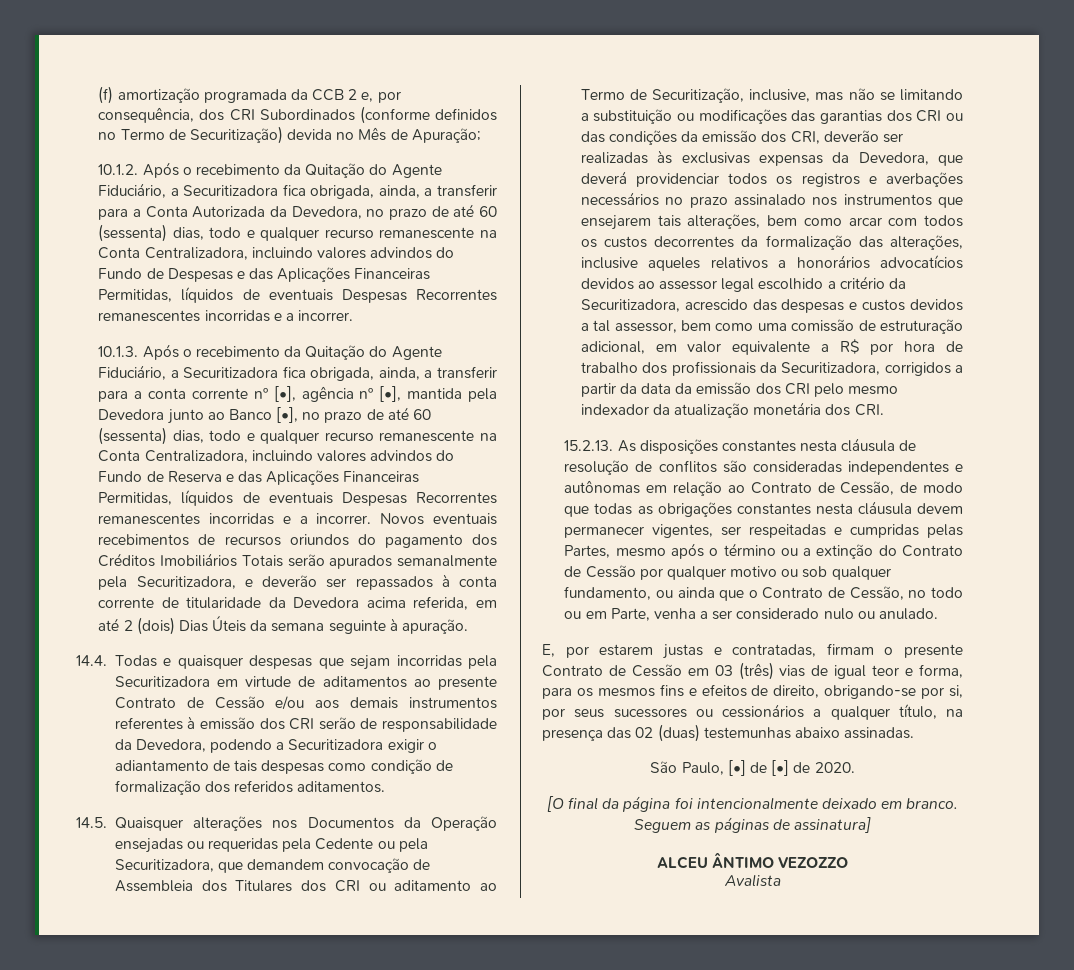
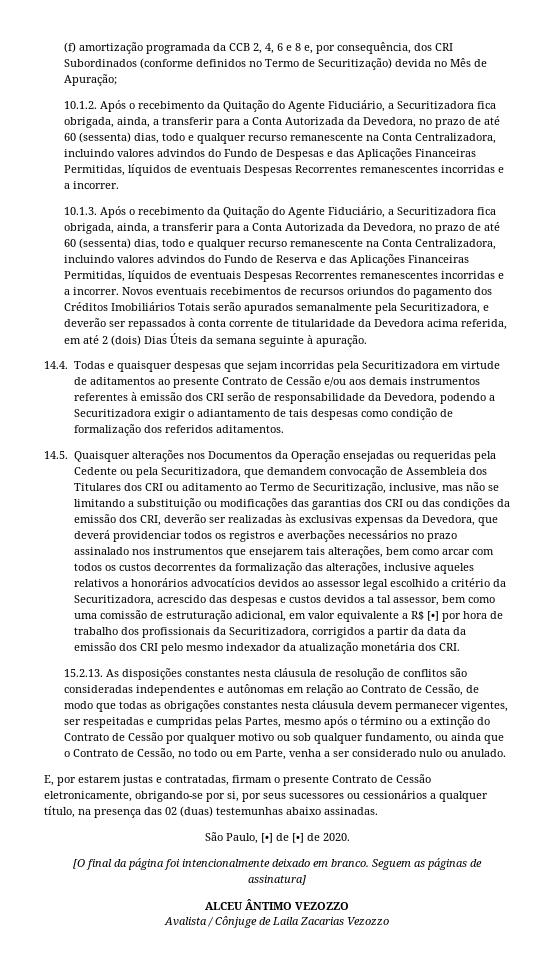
[348,89,358,100] 2 -> [253,43,302,54] 2, 4, 6 e 8
[148,386,497,402] [98,407,299,424] conta corrente nº [•], agência nº [•], mantida pela Devedora junto ao Banco [•], -> [252,223,417,234] Conta Autorizada da Devedora,
(860, 346) none -> [426,611,439,621] [•]
[687,662,964,680] [542,684,820,699] em 03 (três) vias de igual teor e forma, para os mesmos fins e efeitos de direito, -> [44,791,132,802] eletronicamente,
(781, 880) none -> [207,916,389,928] / Cônjuge de Laila Zacarias Vezozzo

